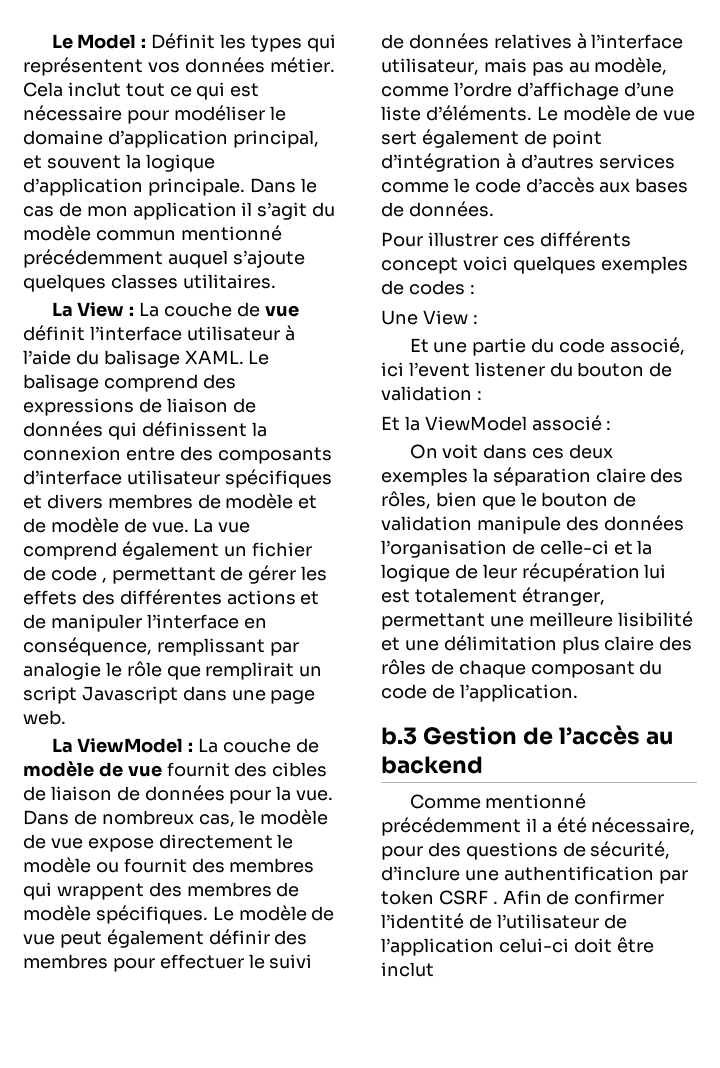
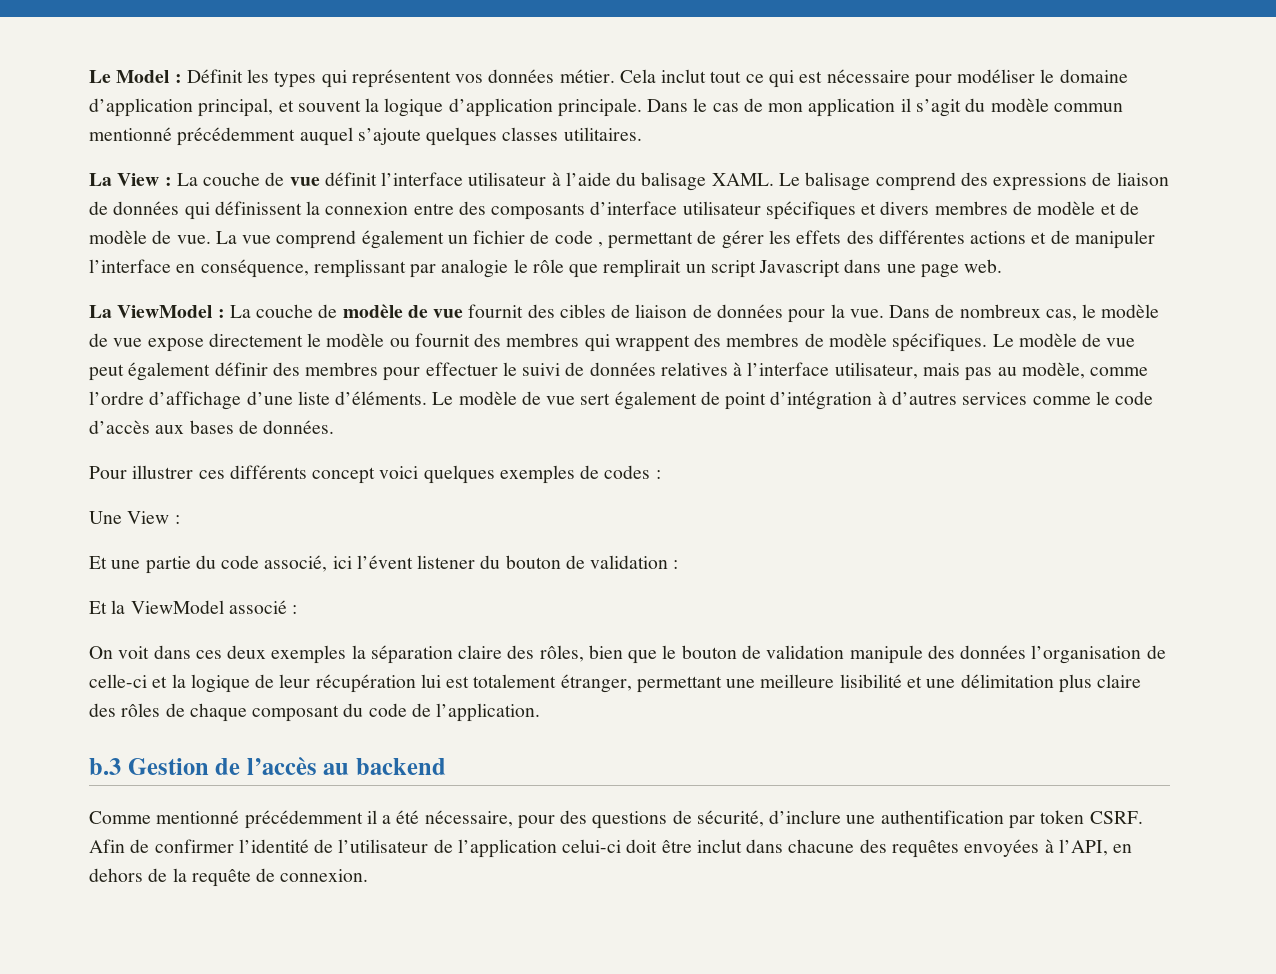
[408,362,470,377] l’event -> [356,555,413,569] l’évent
[438,890,498,905] CSRF . -> [1089,811,1143,824] CSRF.
(434, 969) none -> [746,839,1133,858] [89,868,369,887] dans chacune des requêtes envoyées à l’API, en dehors de la requête de connexion.

